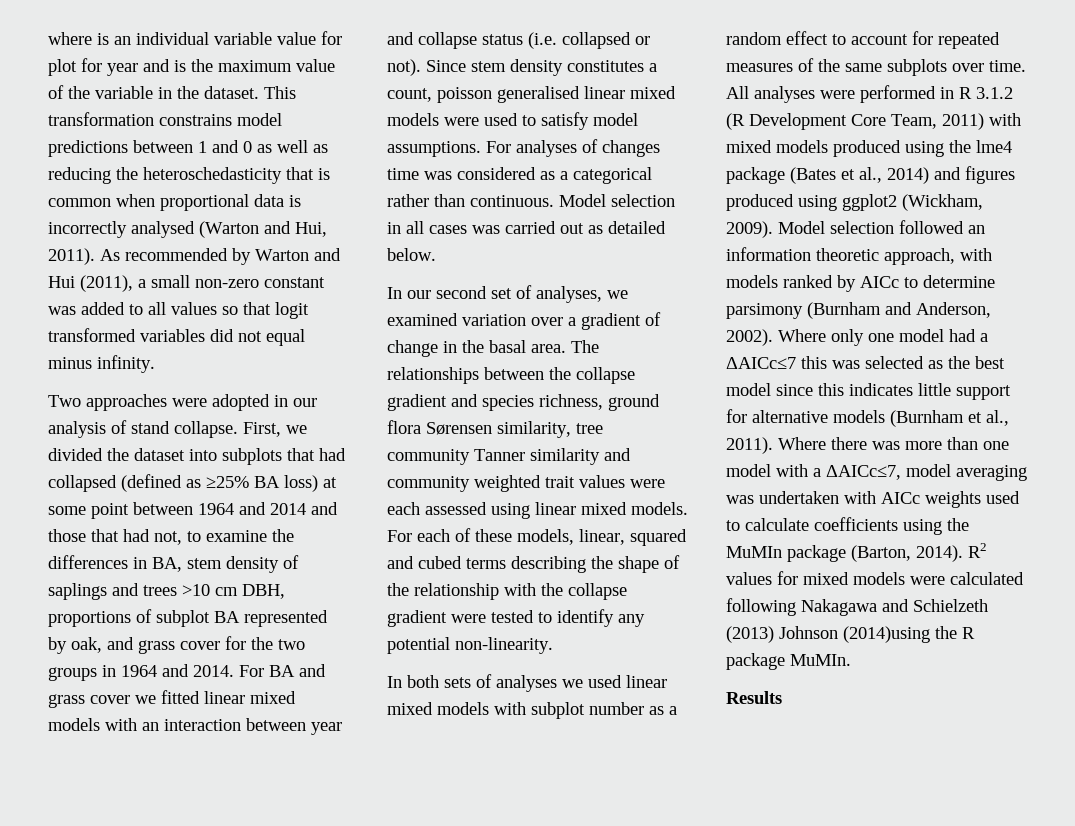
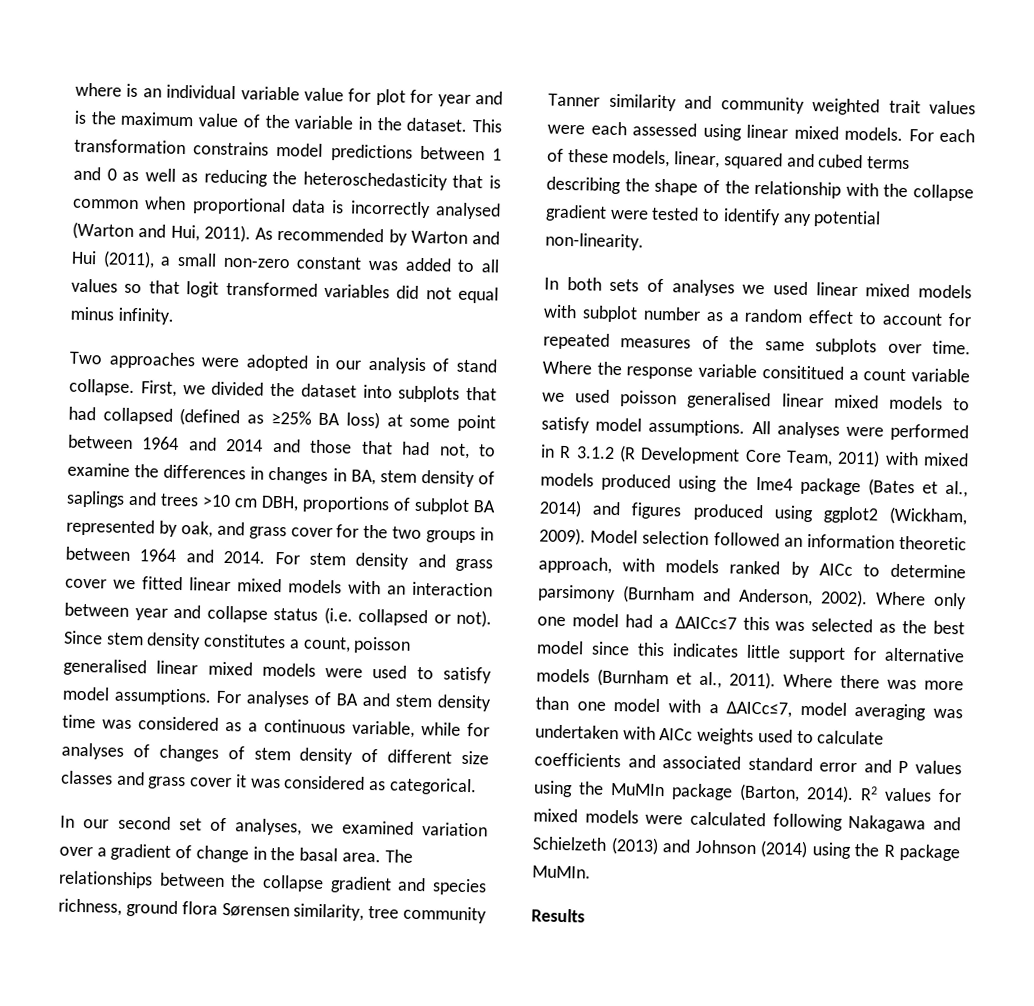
(147, 563) none -> [268,466,347,485] changes in
(116, 671) none -> [65,546,130,561] between
[269,665,295,677] BA -> [308,552,410,570] stem density
[602,140,660,157] changes -> [336,692,491,712] BA and stem density
[573,167,652,184] [387,194,675,207] [387,221,666,234] [387,248,436,261] categorical rather than continuous. Model selection in all cases was carried out as detailed below. -> [264,718,490,738] [61,742,489,765] [61,770,477,796] continuous variable, while for analyses of changes of stem density of different size classes and grass cover it was considered as categorical.
(1026, 66) none -> [542,360,970,383] [542,389,970,411] [541,416,746,437] Where the response variable consititued a count variable we used poisson generalised linear mixed models to satisfy model assumptions.
(898, 524) none -> [627,754,962,775] and associated standard error and P values
[779,626,930,643] Johnson (2014)using -> [662,839,852,860] and Johnson (2014) using

